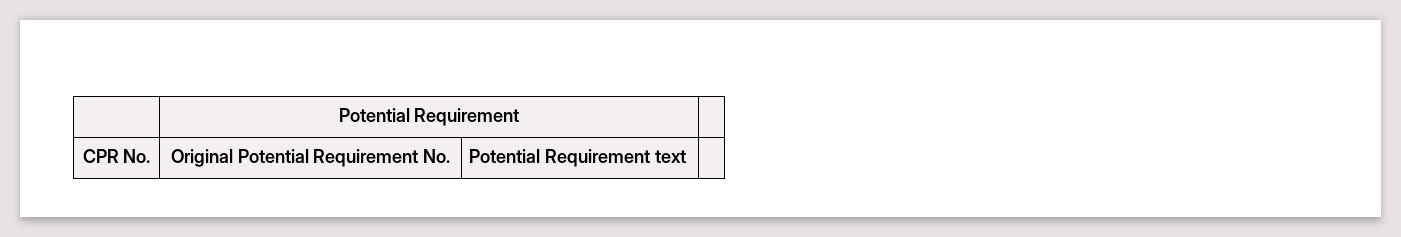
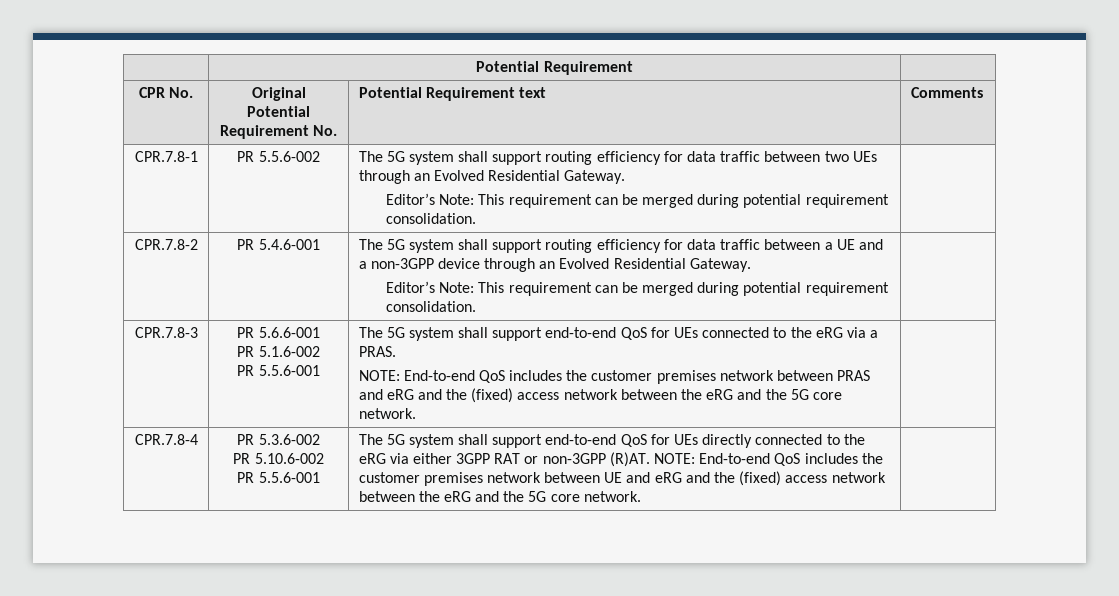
(687, 156) none -> [910,87,983,98] [134,151,198,162] [237,151,320,162] [358,151,877,165] [358,170,626,184] [385,193,889,208] [385,213,476,224] [134,239,198,250] [237,239,320,250] [358,239,883,253] [358,258,751,272] [385,281,889,296] [385,301,476,312] [134,327,198,338] [237,327,320,338] [237,346,320,357] [237,365,320,376] [358,327,879,341] [358,346,396,357] [358,370,871,384] [358,388,842,403] [358,408,416,419] [134,434,198,445] [237,434,320,445] [233,453,324,464] [237,472,320,483] [358,434,865,448] [358,452,883,467] [358,471,886,486] [358,491,641,502] | Comments // CPR.7.8-1 | PR 5.5.6-002 | The 5G system shall support routing efficiency for data traffic between two UEs through an Evolved Residential Gateway. // Editor’s Note: This requirement can be merged during potential requirement consolidation. | // CPR.7.8-2 | PR 5.4.6-001 | The 5G system shall support routing efficiency for data traffic between a UE and a non-3GPP device through an Evolved Residential Gateway. // Editor’s Note: This requirement can be merged during potential requirement consolidation. | // CPR.7.8-3 | PR 5.6.6-001 // PR 5.1.6-002 // PR 5.5.6-001 | The 5G system shall support end-to-end QoS for UEs connected to the eRG via a PRAS. // NOTE: End-to-end QoS includes the customer premises network between PRAS and eRG and the (fixed) access network between the eRG and the 5G core network. | // CPR.7.8-4 | PR 5.3.6-002 // PR 5.10.6-002 // PR 5.5.6-001 | The 5G system shall support end-to-end QoS for UEs directly connected to the eRG via either 3GPP RAT or non-3GPP (R)AT. NOTE: End-to-end QoS includes the customer premises network between UE and eRG and the (fixed) access network between the eRG and the 5G core network.

